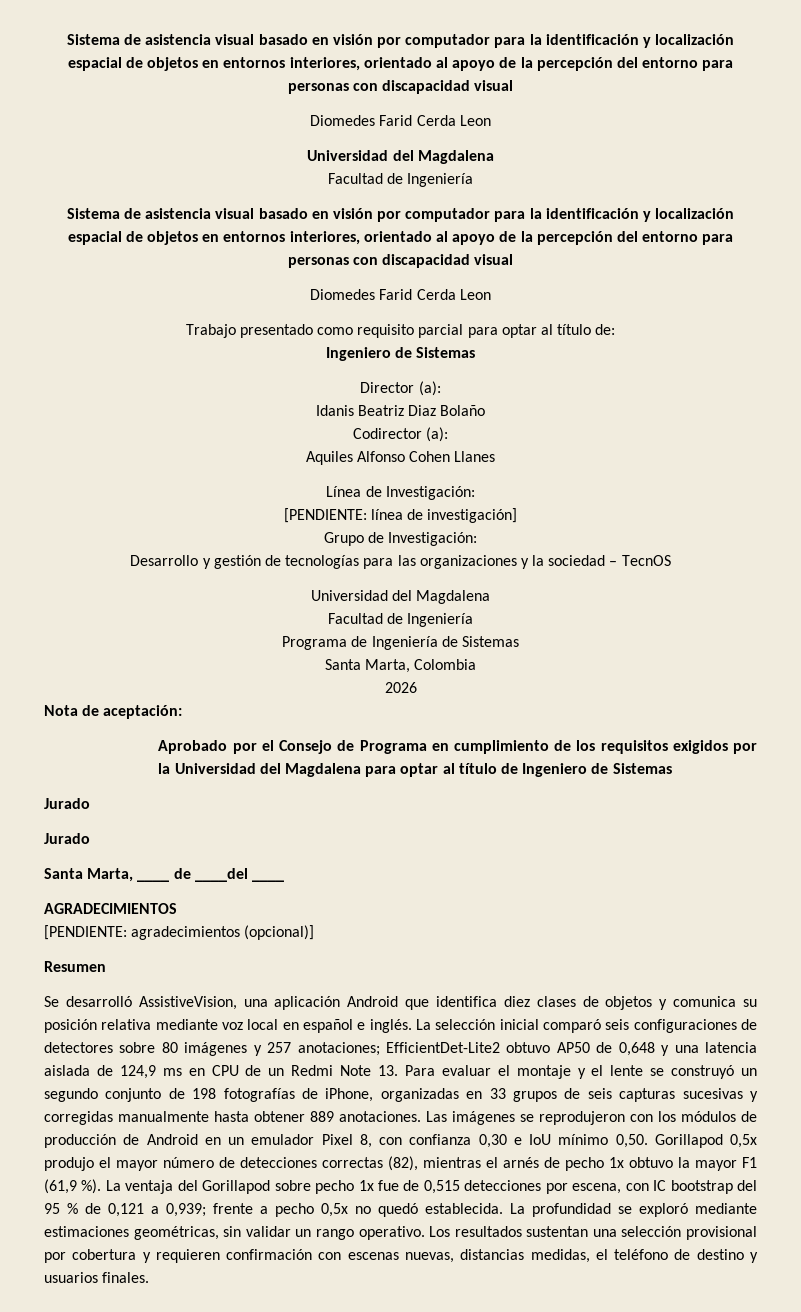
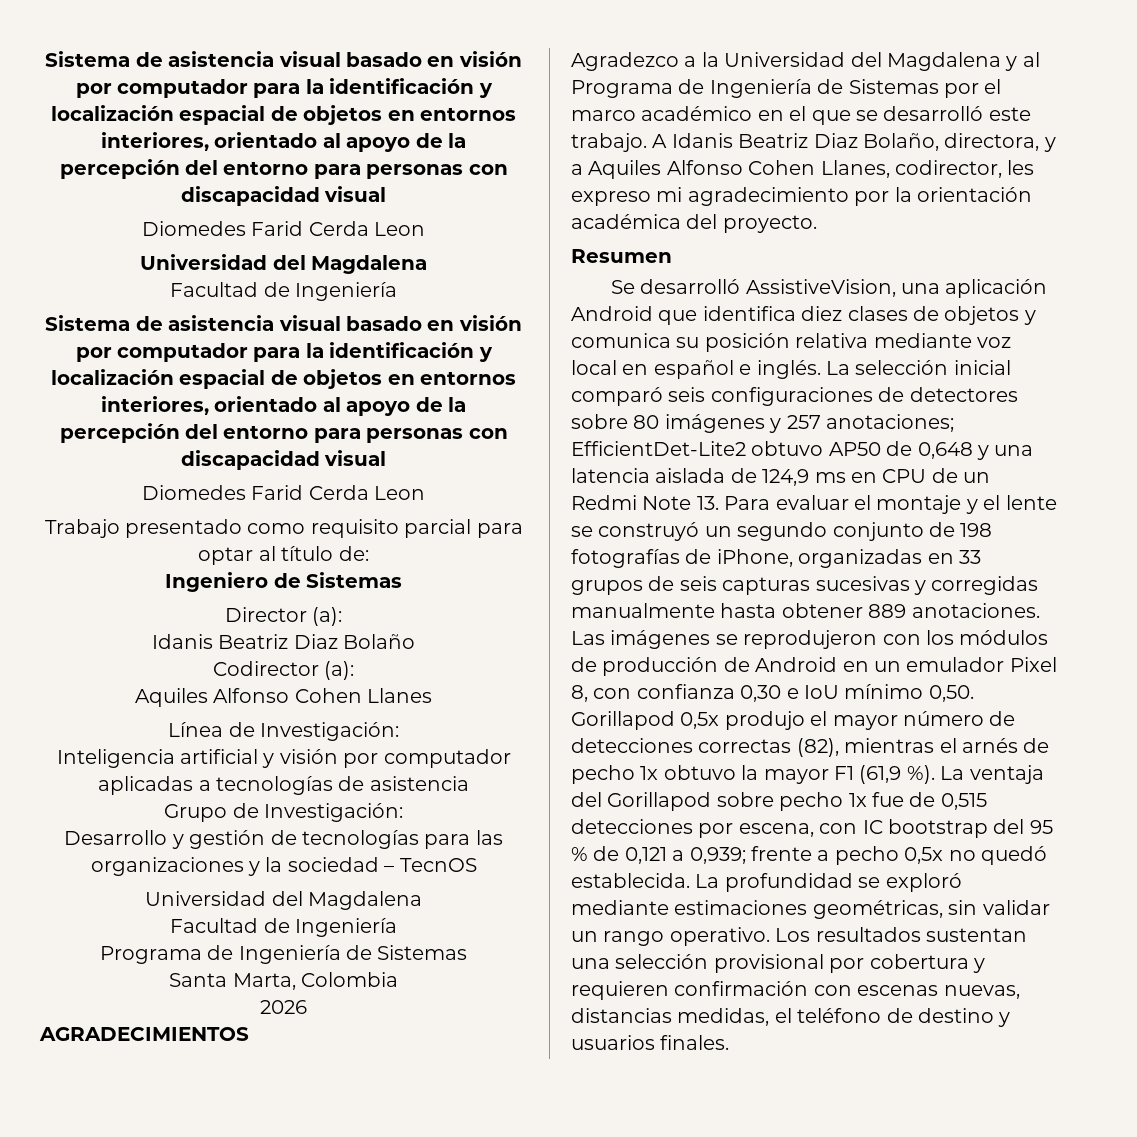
[283,508,518,523] [PENDIENTE: línea de investigación] -> [56,749,511,768] [98,776,469,795] Inteligencia artificial y visión por computador aplicadas a tecnologías de asistencia
[44,705,183,719] [158,740,758,754] [158,763,672,777] [44,798,90,809] [44,833,90,844] [44,868,170,882] [173,868,284,882] [44,903,177,914] [44,925,315,940] Nota de aceptación: // Aprobado por el Consejo de Programa en cumplimiento de los requisitos exigidos por la Universidad del Magdalena para optar al título de Ingeniero de Sistemas // Jurado // Jurado // Santa Marta, ____ de ____del ____ // AGRADECIMIENTOS // [PENDIENTE: agradecimientos (opcional)] -> [39,1027,249,1041] [571,52,1040,71] [571,79,1002,98] [571,106,1031,125] [571,133,1056,152] [571,160,1035,179] [571,187,1032,206] [571,214,817,233] AGRADECIMIENTOS // Agradezco a la Universidad del Magdalena y al Programa de Ingeniería de Sistemas por el marco académico en el que se desarrolló este trabajo. A Idanis Beatriz Diaz Bolaño, directora, y a Aquiles Alfonso Cohen Llanes, codirector, les expreso mi agradecimiento por la orientación académica del proyecto.

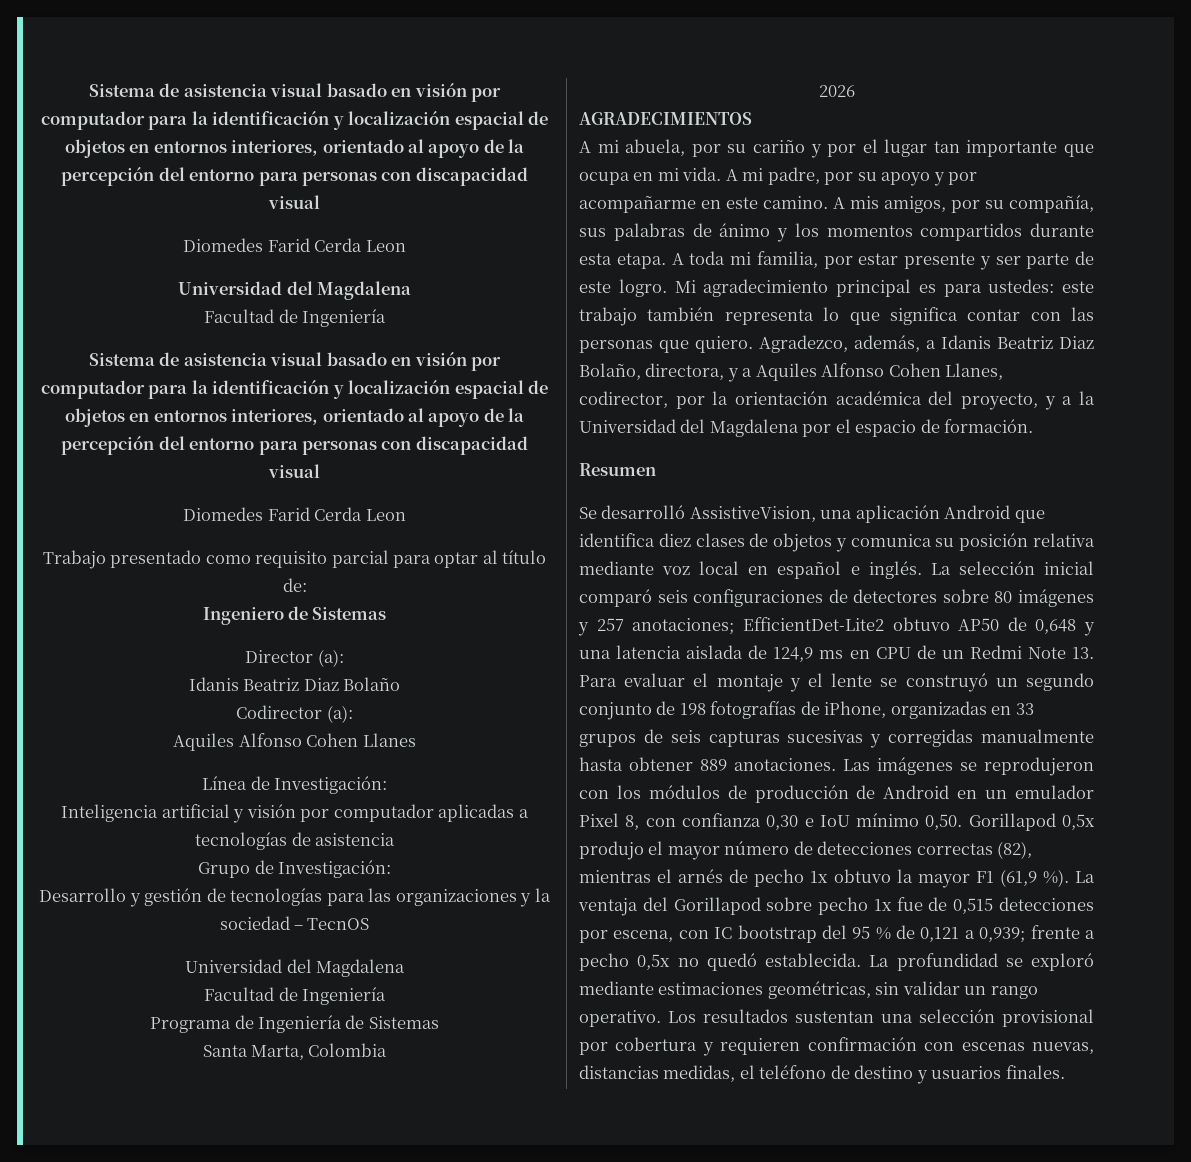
[571,52,1040,71] [571,79,1002,98] [571,106,1031,125] [571,133,668,152] Agradezco a la Universidad del Magdalena y al Programa de Ingeniería de Sistemas por el marco académico en el que se desarrolló este trabajo. A -> [579,139,1094,158] [579,167,978,186] [579,195,1094,213] [579,223,1094,242] [579,251,1094,270] [579,279,1094,297] [579,307,1094,326] [579,335,936,353] A mi abuela, por su cariño y por el lugar tan importante que ocupa en mi vida. A mi padre, por su apoyo y por acompañarme en este camino. A mis amigos, por su compañía, sus palabras de ánimo y los momentos compartidos durante esta etapa. A toda mi familia, por estar presente y ser parte de este logro. Mi agradecimiento principal es para ustedes: este trabajo también representa lo que significa contar con las personas que quiero. Agradezco, además, a
[1007,160,1035,175] [571,187,849,206] les expreso mi agradecimiento -> (668, 399) none
[722,215,817,233] proyecto. -> [961,391,1095,410] [579,419,1034,437] proyecto, y a la Universidad del Magdalena por el espacio de formación.

